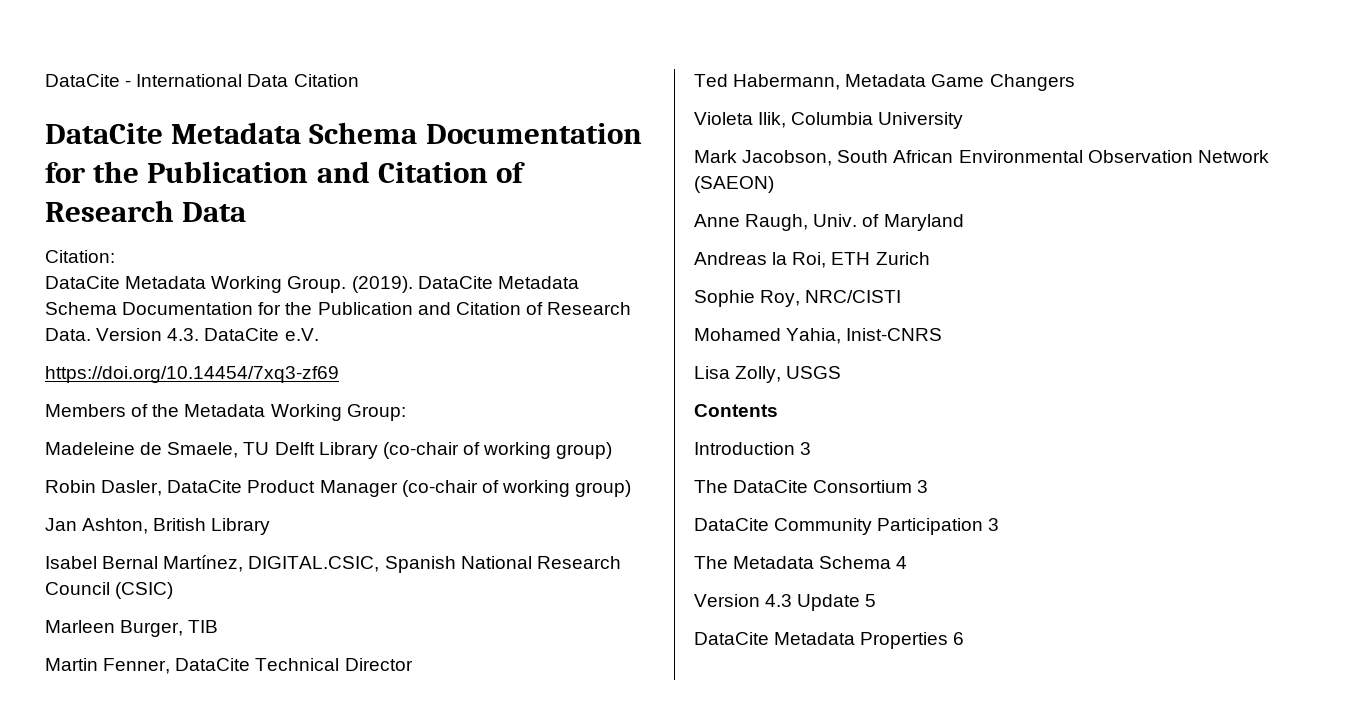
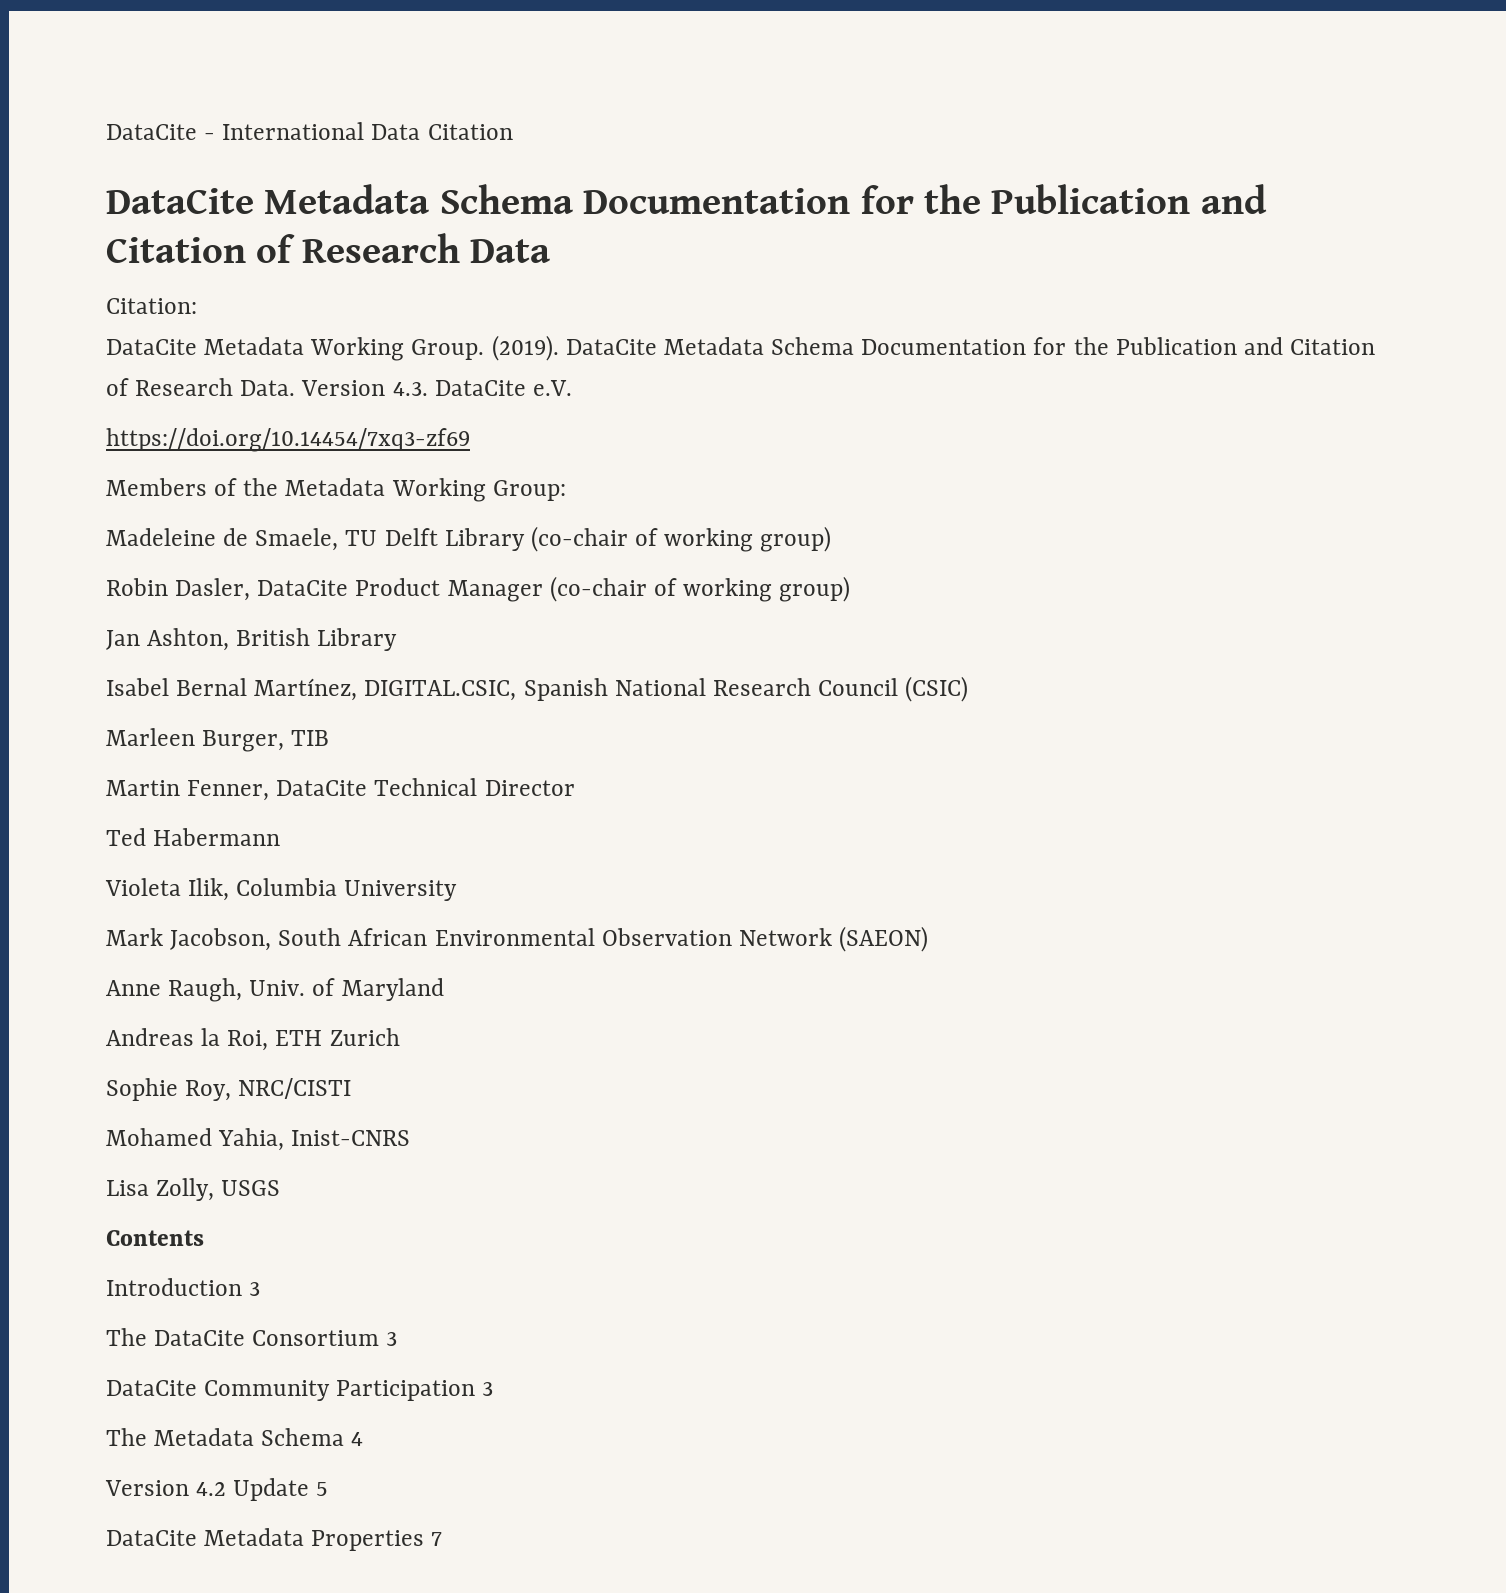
[733,74,1075,91] Habermann, Metadata Game Changers -> [153,828,281,846] Habermann
[765,594,793,607] 4.3 -> [196,1482,227,1496] 4.2
[953,632,965,645] 6 -> [431,1532,443,1546] 7

